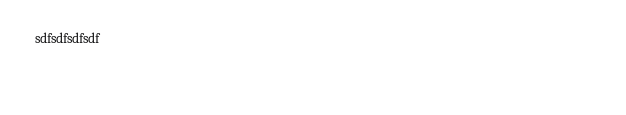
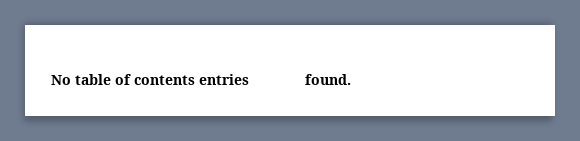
[35,32,101,43] sdfsdfsdfsdf -> [51,74,351,85] No table of contents entries found.

